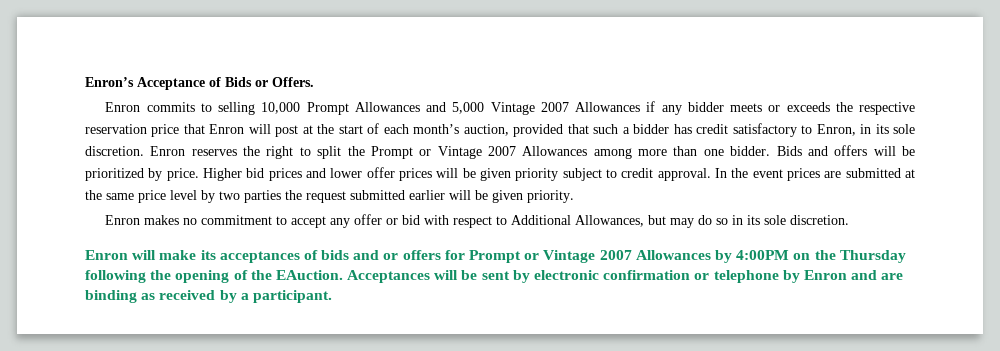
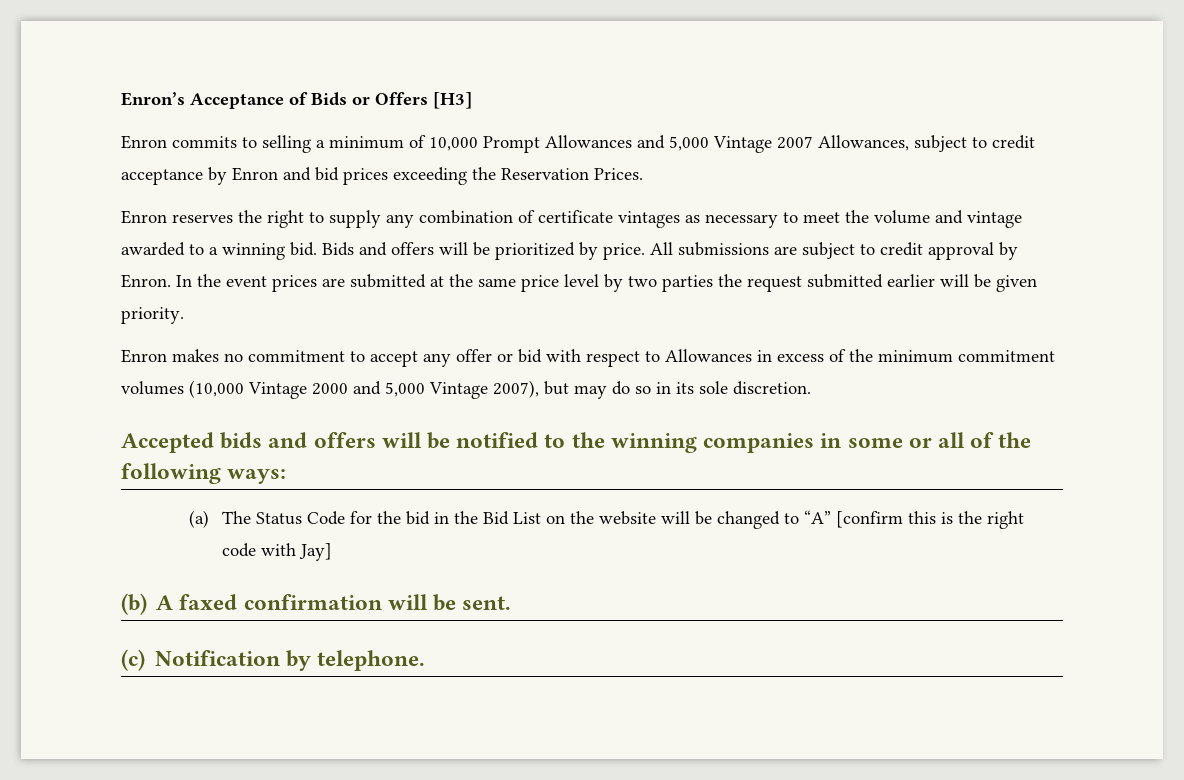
[272,77,314,87] Offers. -> [375,92,472,109] Offers [H3]
(256, 108) none -> [316,135,426,149] a minimum of
[575,101,916,115] [85,123,916,137] [85,146,144,156] Allowances if any bidder meets or exceeds the respective reservation price that Enron will post at the start of each month’s auction, provided that such a bidder has credit satisfactory to Enron, in its sole discretion. -> [818,135,1035,152] [121,167,643,185] Allowances, subject to credit acceptance by Enron and bid prices exceeding the Reservation Prices. //
[317,146,771,159] split the Prompt or Vintage 2007 Allowances among more than one bidder. -> [329,210,1022,228] [121,242,317,260] supply any combination of certificate vintages as necessary to meet the volume and vintage awarded to a winning bid.
[203,167,711,181] Higher bid prices and lower offer prices will be given priority subject to credit approval. -> [650,242,1018,260] [121,274,171,288] All submissions are subject to credit approval by Enron.
[511,215,645,227] Additional Allowances, -> [665,349,1055,363] [121,380,539,399] Allowances in excess of the minimum commitment volumes (10,000 Vintage 2000 and 5,000 Vintage 2007),
[85,250,906,263] [85,270,904,283] [85,290,332,303] Enron will make its acceptances of bids and or offers for Prompt or Vintage 2007 Allowances by 4:00PM on the Thursday following the opening of the EAuction. Acceptances will be sent by electronic confirmation or telephone by Enron and are binding as received by a participant. -> [121,432,1032,453] [121,463,287,484] [188,510,1025,529] [222,543,333,561] [121,593,512,615] [121,649,426,671] Accepted bids and offers will be notified to the winning companies in some or all of the following ways: // (a) The Status Code for the bid in the Bid List on the website will be changed to “A” [confirm this is the right code with Jay] // (b) A faxed confirmation will be sent. // (c) Notification by telephone.

